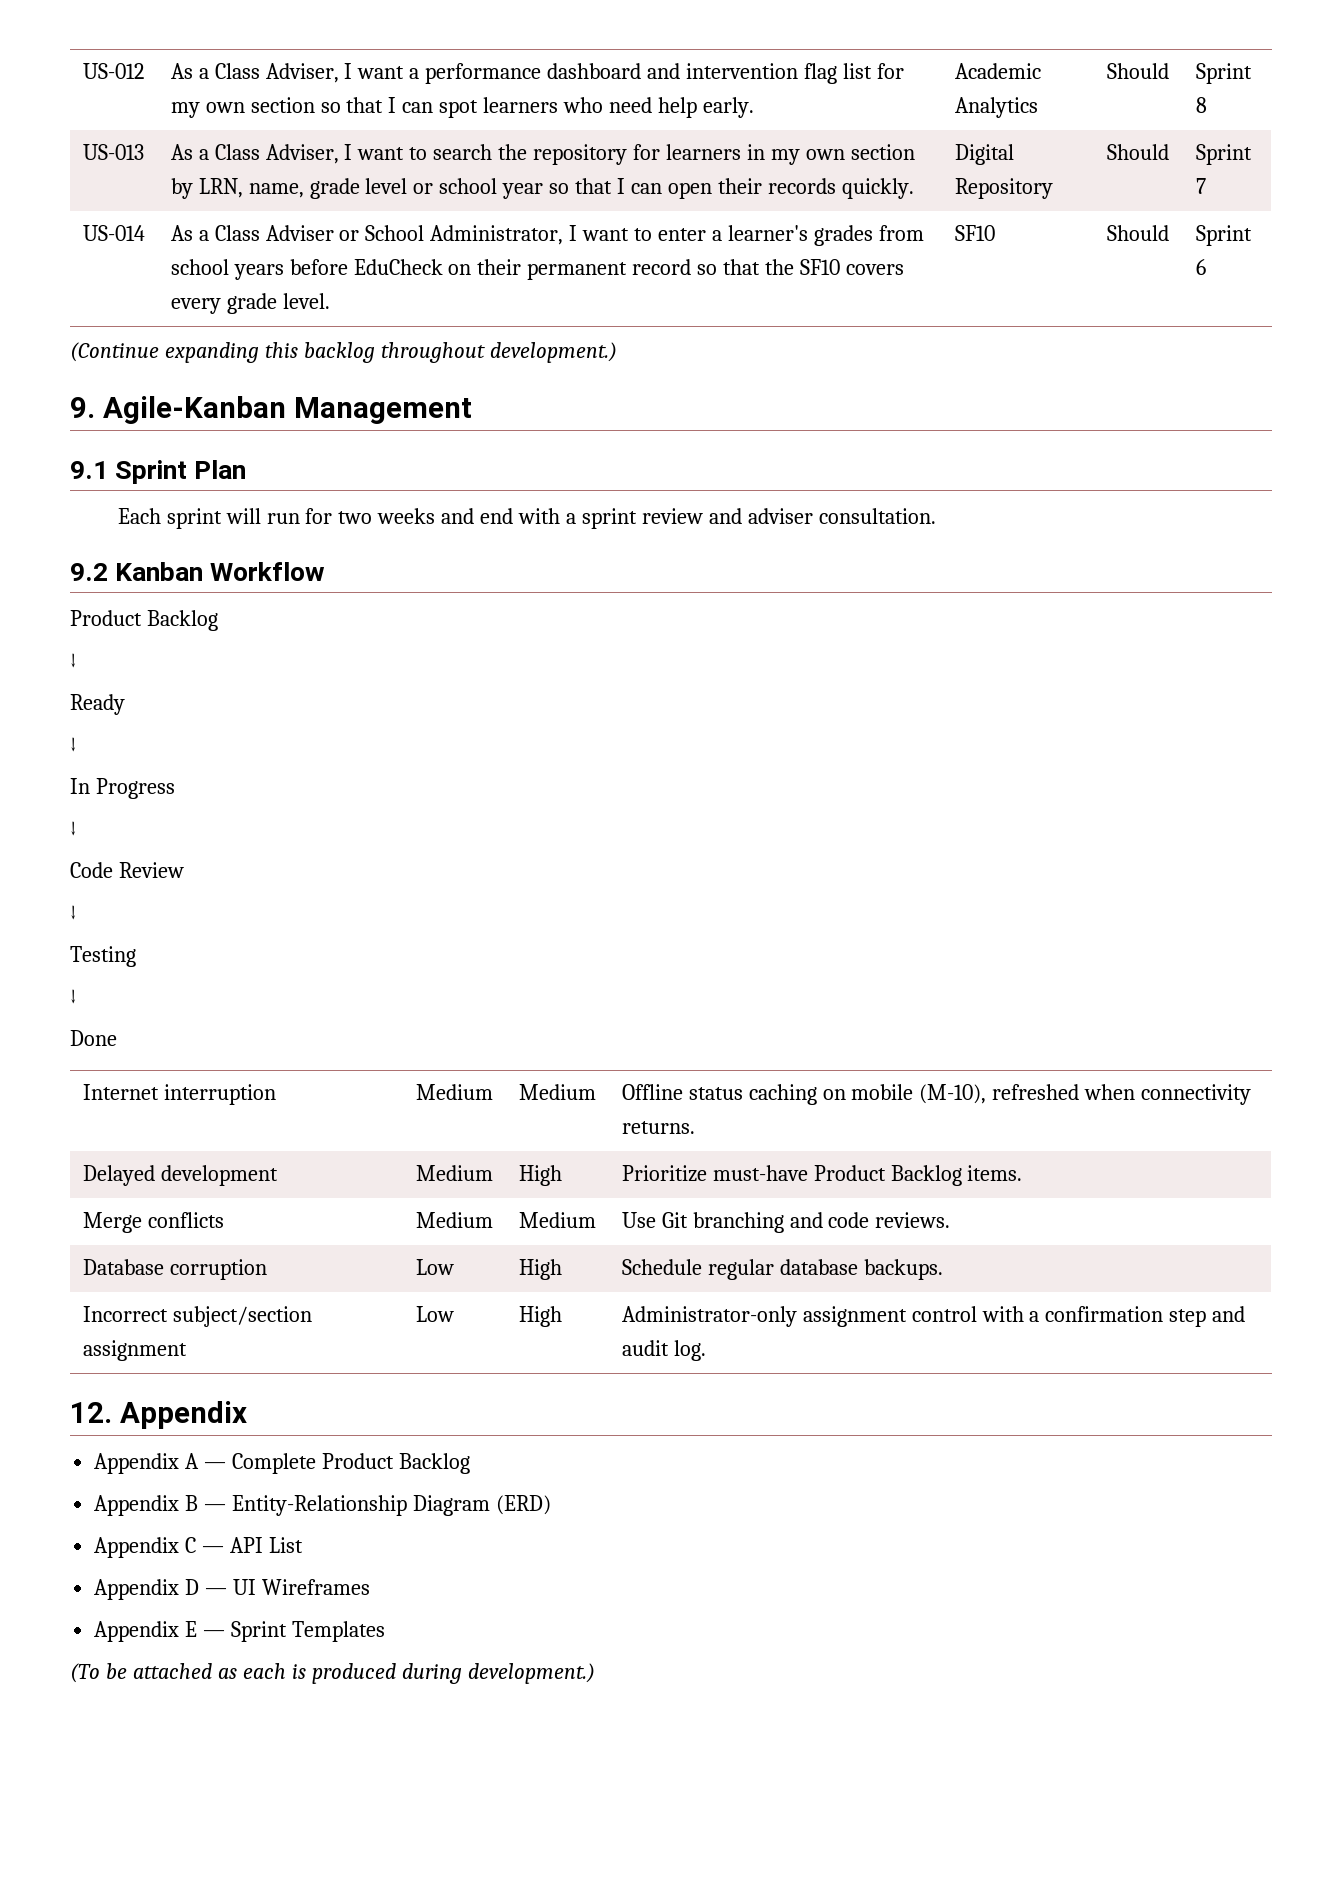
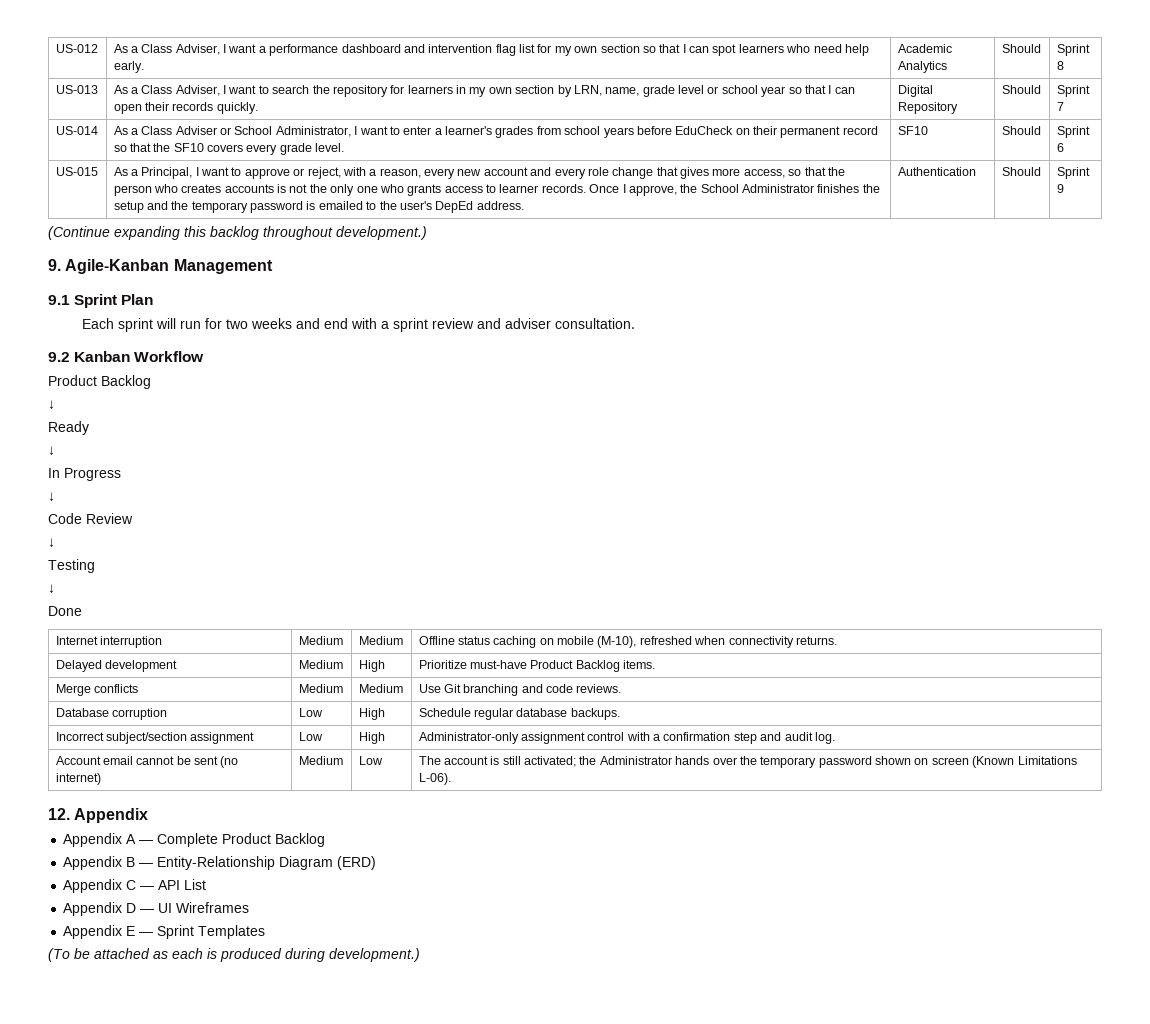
(1206, 267) none -> [55,167,98,176] [113,167,845,179] [113,184,880,196] [113,201,524,213] [897,167,976,176] [1001,167,1041,176] [1056,167,1090,179] [1056,184,1064,193] // US-015 | As a Principal, I want to approve or reject, with a reason, every new account and every role change that gives more access, so that the person who creates accounts is not the only one who grants access to learner records. Once I approve, the School Administrator finishes the setup and the temporary password is emailed to the user's DepEd address. | Authentication | Should | Sprint 9
(706, 1350) none -> [55,756,239,768] [55,773,101,785] [298,756,343,765] [358,756,383,765] [418,756,1077,768] [418,773,451,785] // Account email cannot be sent (no internet) | Medium | Low | The account is still activated; the Administrator hands over the temporary password shown on screen (Known Limitations L-06).

